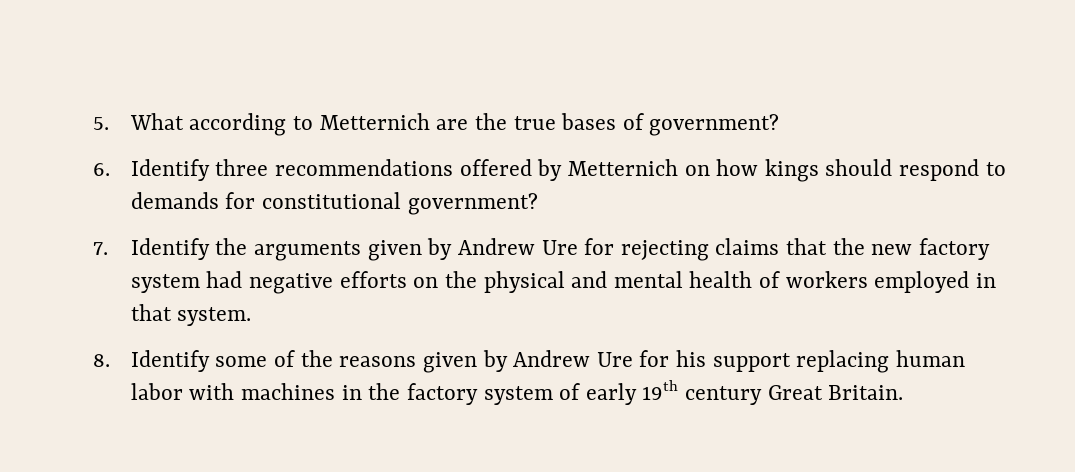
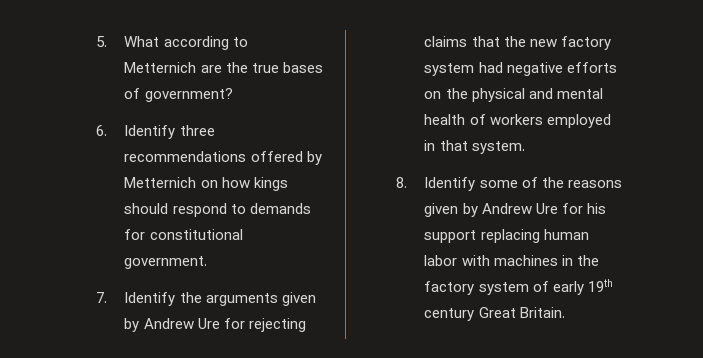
[407,193,538,215] government? -> [124,256,208,269] government.

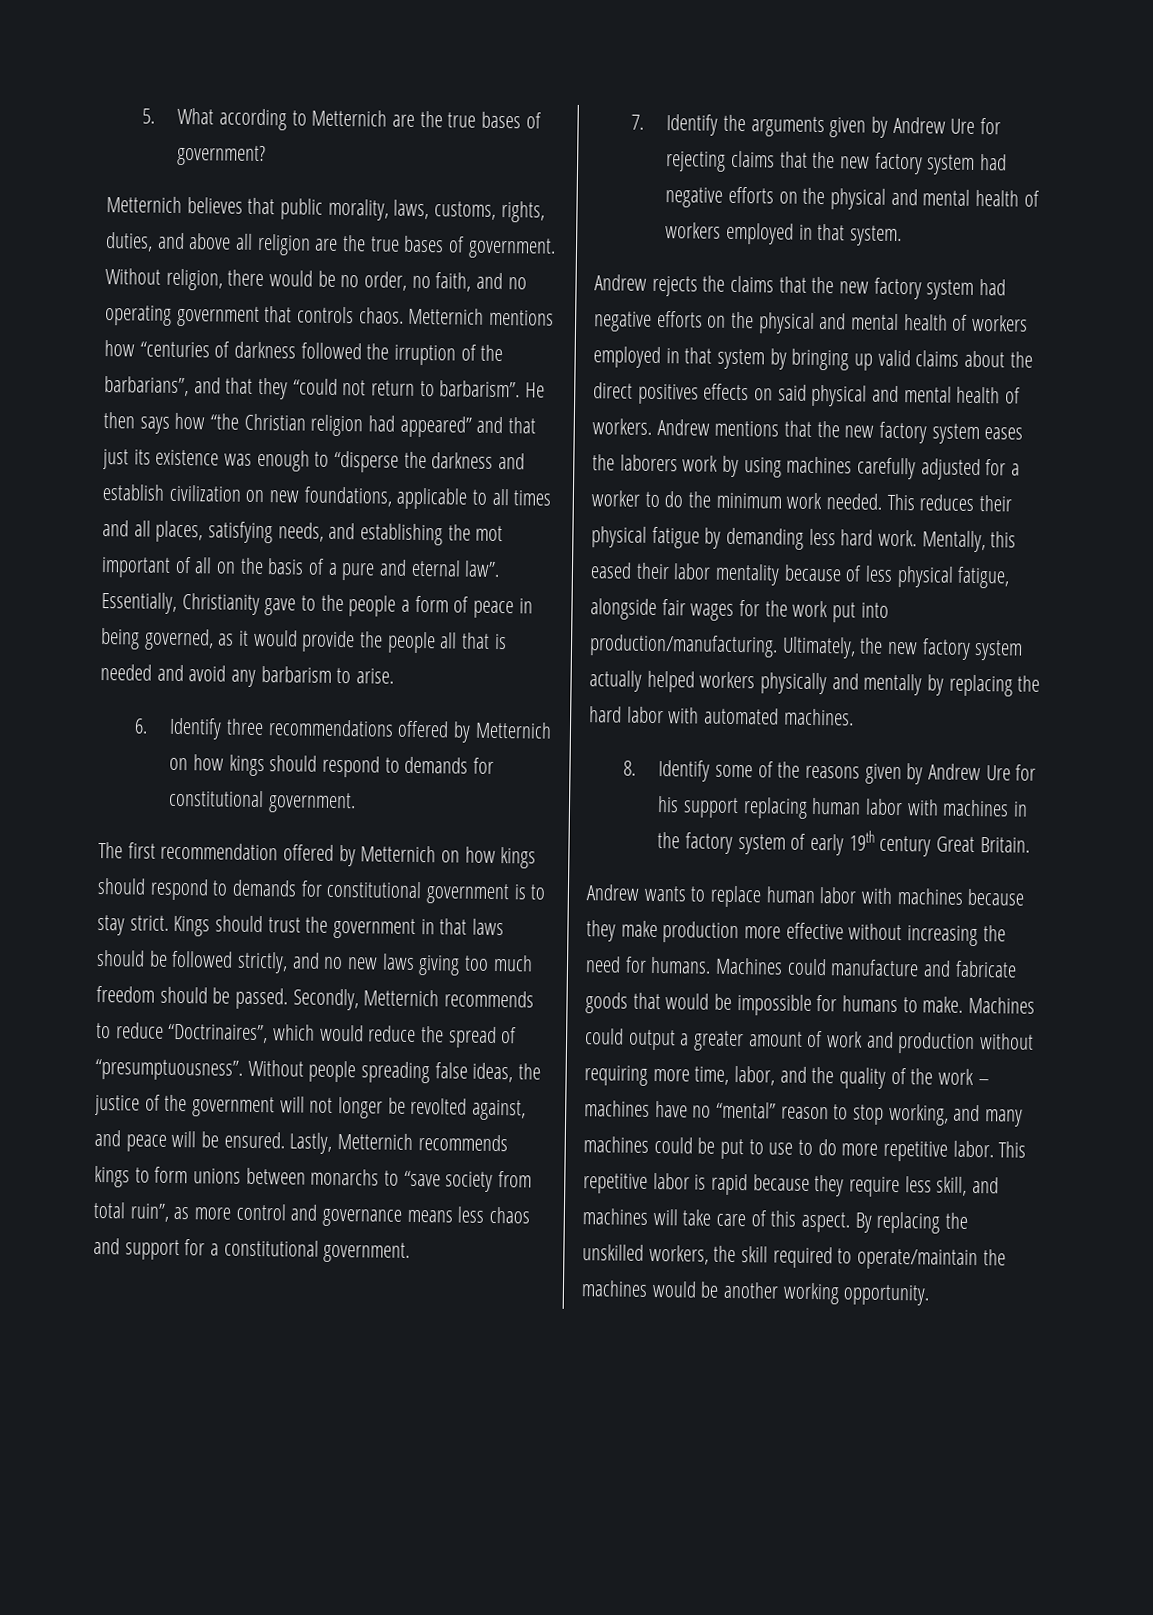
(233, 95) none -> [106,196,545,223] [105,232,556,259] [105,268,527,292] [105,305,555,327] [104,340,504,366] [104,376,546,400] [103,412,537,438] [102,449,526,473] [102,484,552,510] [102,520,504,546] [101,556,501,581] [101,592,533,619] [100,628,507,654] [100,664,395,687] // Metternich believes that public morality, laws, customs, rights, duties, and above all religion are the true bases of government. Without religion, there would be no order, no faith, and no operating government that controls chaos. Metternich mentions how “centuries of darkness followed the irruption of the barbarians”, and that they “could not return to barbarism”. He then says how “the Christian religion had appeared” and that just its existence was enough to “disperse the darkness and establish civilization on new foundations, applicable to all times and all places, satisfying needs, and establishing the mot important of all on the basis of a pure and eternal law”. Essentially, Christianity gave to the people a form of peace in being governed, as it would provide the people all that is needed and avoid any barbarism to arise.
(208, 262) none -> [98,841,537,869] [97,877,547,905] [97,914,505,939] [96,949,533,976] [96,985,535,1011] [96,1022,518,1049] [95,1058,542,1084] [94,1094,527,1121] [94,1129,508,1154] [94,1165,533,1192] [93,1201,531,1227] [93,1237,411,1263] // The first recommendation offered by Metternich on how kings should respond to demands for constitutional government is to stay strict. Kings should trust the government in that laws should be followed strictly, and no new laws giving too much freedom should be passed. Secondly, Metternich recommends to reduce “Doctrinaires”, which would reduce the spread of “presumptuousness”. Without people spreading false ideas, the justice of the government will not longer be revolted against, and peace will be ensured. Lastly, Metternich recommends kings to form unions between monarchs to “save society from total ruin”, as more control and governance means less chaos and support for a constitutional government.
(525, 147) none -> [594,274,1007,300] [593,310,1029,334] [593,346,1033,371] [593,382,1022,407] [592,418,1024,445] [592,454,1021,481] [591,490,1013,512] [591,526,1017,553] [590,562,1011,589] [590,598,889,623] [589,634,1024,661] [589,670,1041,697] [589,706,854,726] // Andrew rejects the claims that the new factory system had negative efforts on the physical and mental health of workers employed in that system by bringing up valid claims about the direct positives effects on said physical and mental health of workers. Andrew mentions that the new factory system eases the laborers work by using machines carefully adjusted for a worker to do the minimum work needed. This reduces their physical fatigue by demanding less hard work. Mentally, this eased their labor mentality because of less physical fatigue, alongside fair wages for the work put into production/manufacturing. Ultimately, the new factory system actually helped workers physically and mentally by replacing the hard labor with automated machines.
(565, 312) none -> [586,884,1026,908] [586,920,1006,947] [585,956,1017,978] [585,992,1036,1016] [585,1028,1035,1055] [584,1065,990,1089] [584,1100,1024,1127] [583,1136,1027,1162] [583,1172,1000,1198] [582,1208,969,1234] [582,1244,1006,1271] [581,1280,931,1306] // Andrew wants to replace human labor with machines because they make production more effective without increasing the need for humans. Machines could manufacture and fabricate goods that would be impossible for humans to make. Machines could output a greater amount of work and production without requiring more time, labor, and the quality of the work – machines have no “mental” reason to stop working, and many machines could be put to use to do more repetitive labor. This repetitive labor is rapid because they require less skill, and machines will take care of this aspect. By replacing the unskilled workers, the skill required to operate/maintain the machines would be another working opportunity.

